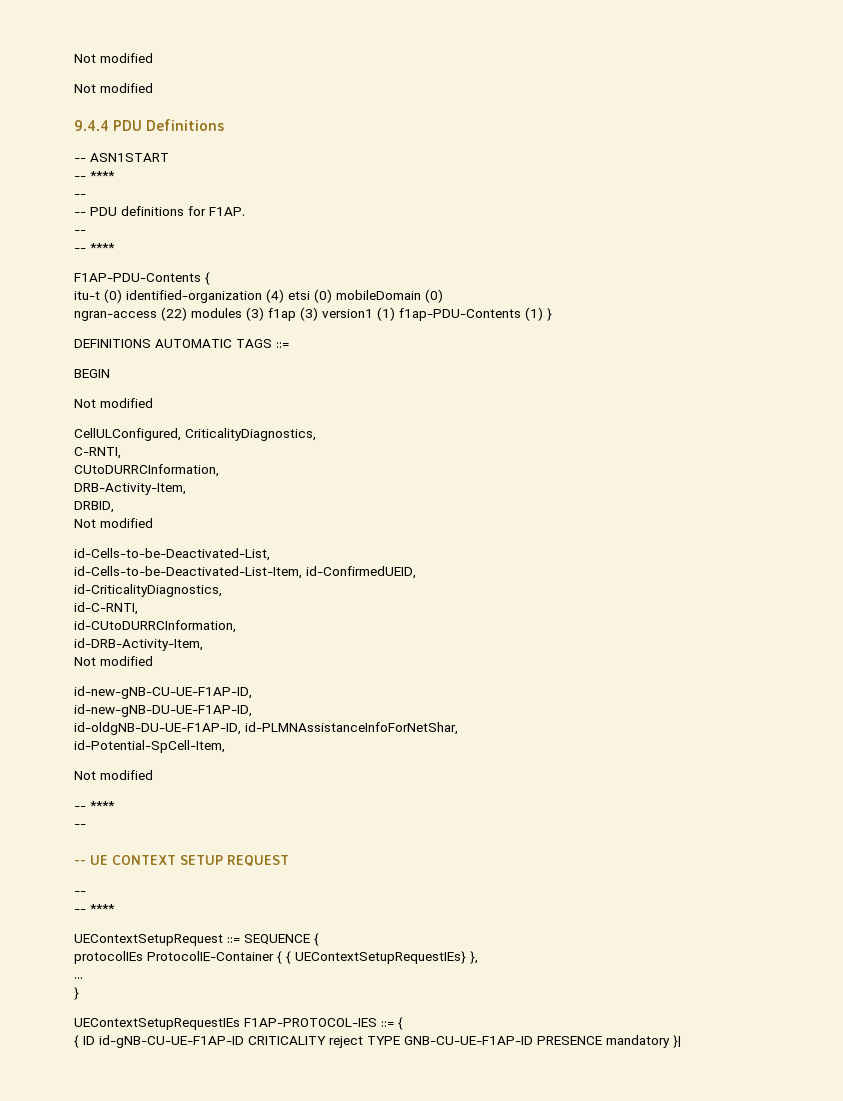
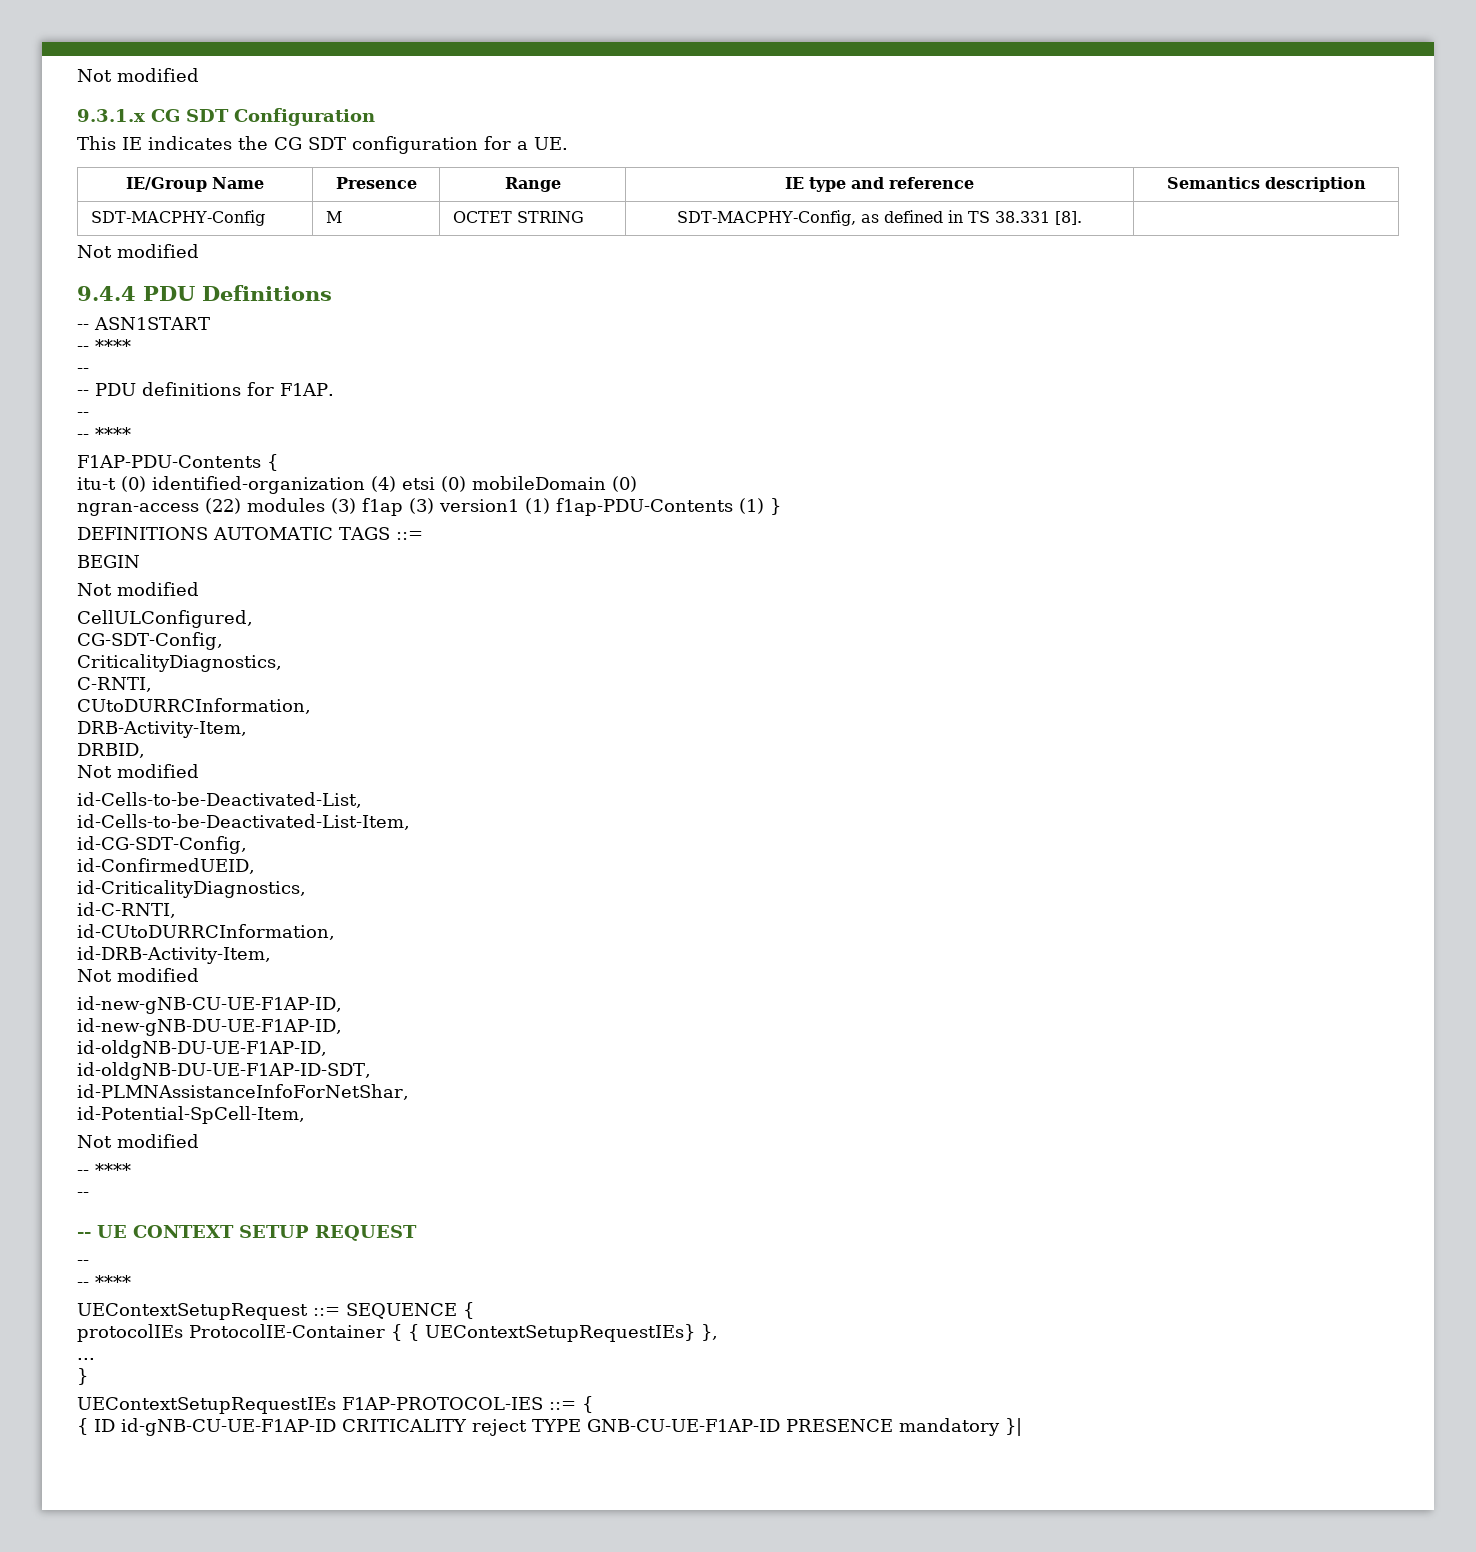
[74,53,153,63] Not modified -> [77,68,199,82] [77,108,375,126] [77,136,568,154] [126,177,264,192] [335,177,417,189] [504,177,561,192] [784,177,974,192] [1166,177,1366,192] [91,210,266,226] [326,211,343,223] [453,211,585,223] [677,210,1082,226] Not modified // 9.3.1.x CG SDT Configuration // This IE indicates the CG SDT configuration for a UE. // IE/Group Name | Presence | Range | IE type and reference | Semantics description // SDT-MACPHY-Config | M | OCTET STRING | SDT-MACPHY-Config, as defined in TS 38.331 [8]. |
(181, 434) none -> [77,632,223,650] // CG-SDT-Config, //
(302, 572) none -> [77,836,247,854] // id-CG-SDT-Config, //
(241, 728) none -> [77,1062,371,1080] // id-oldgNB-DU-UE-F1AP-ID-SDT, //

